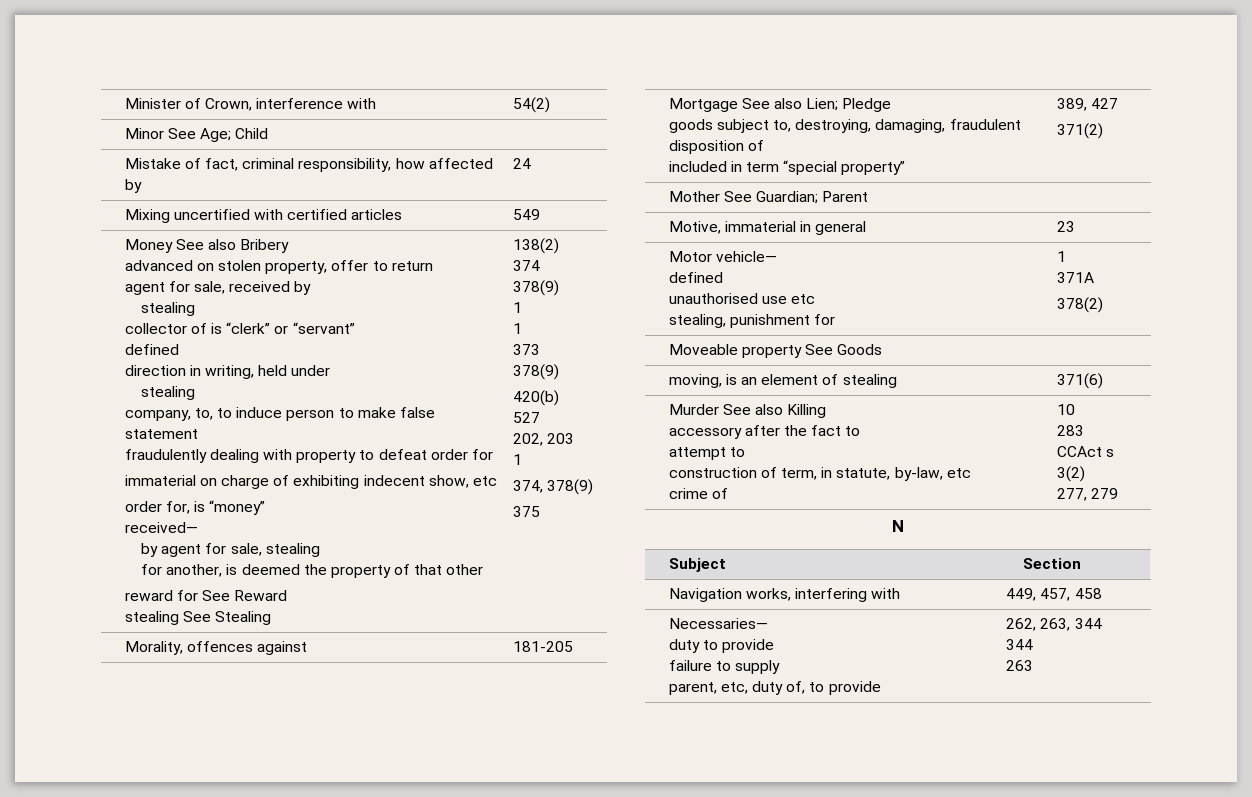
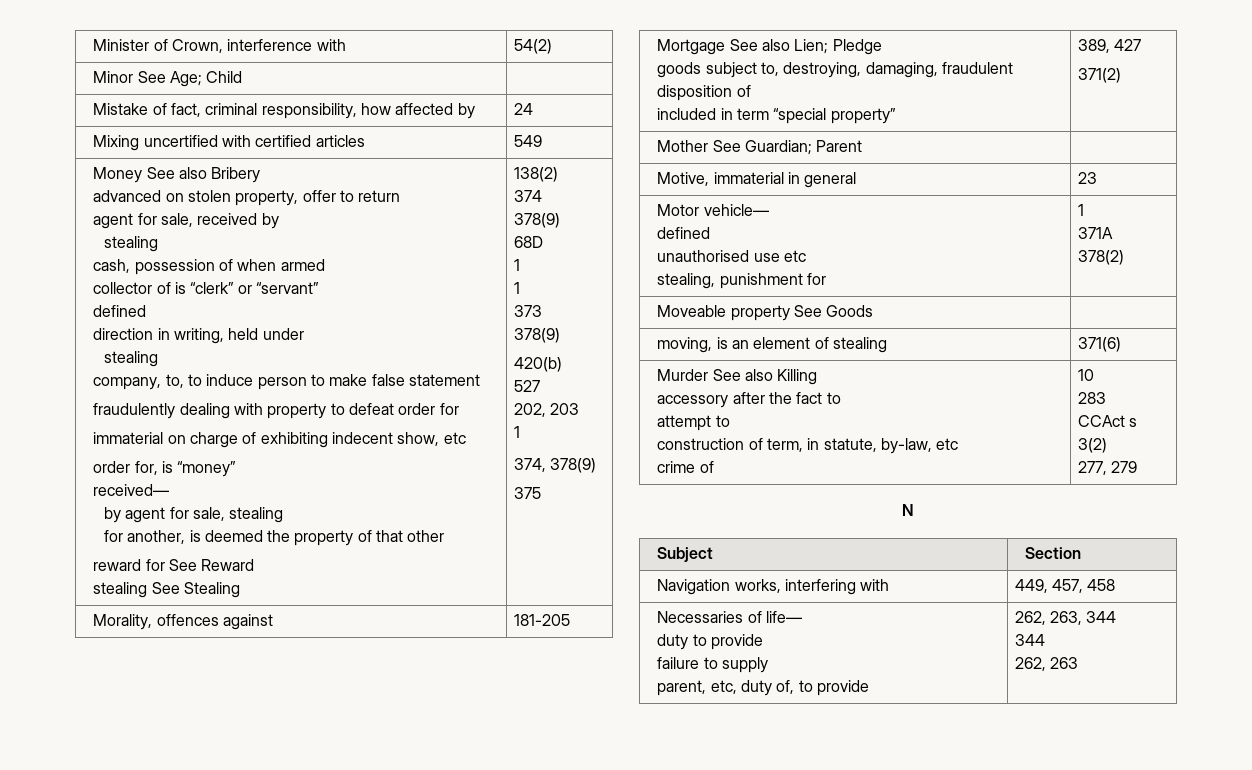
(196, 309) none -> [93,259,325,275] // cash, possession of when armed
(560, 288) none -> [513,236,543,248] // 68D
[668,618,768,629] Necessaries— -> [657,611,802,623] Necessaries of life—
(1034, 644) none -> [1014,657,1046,671] 262,

